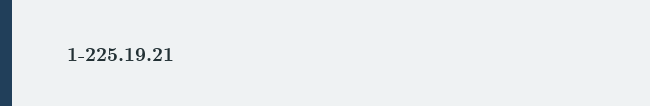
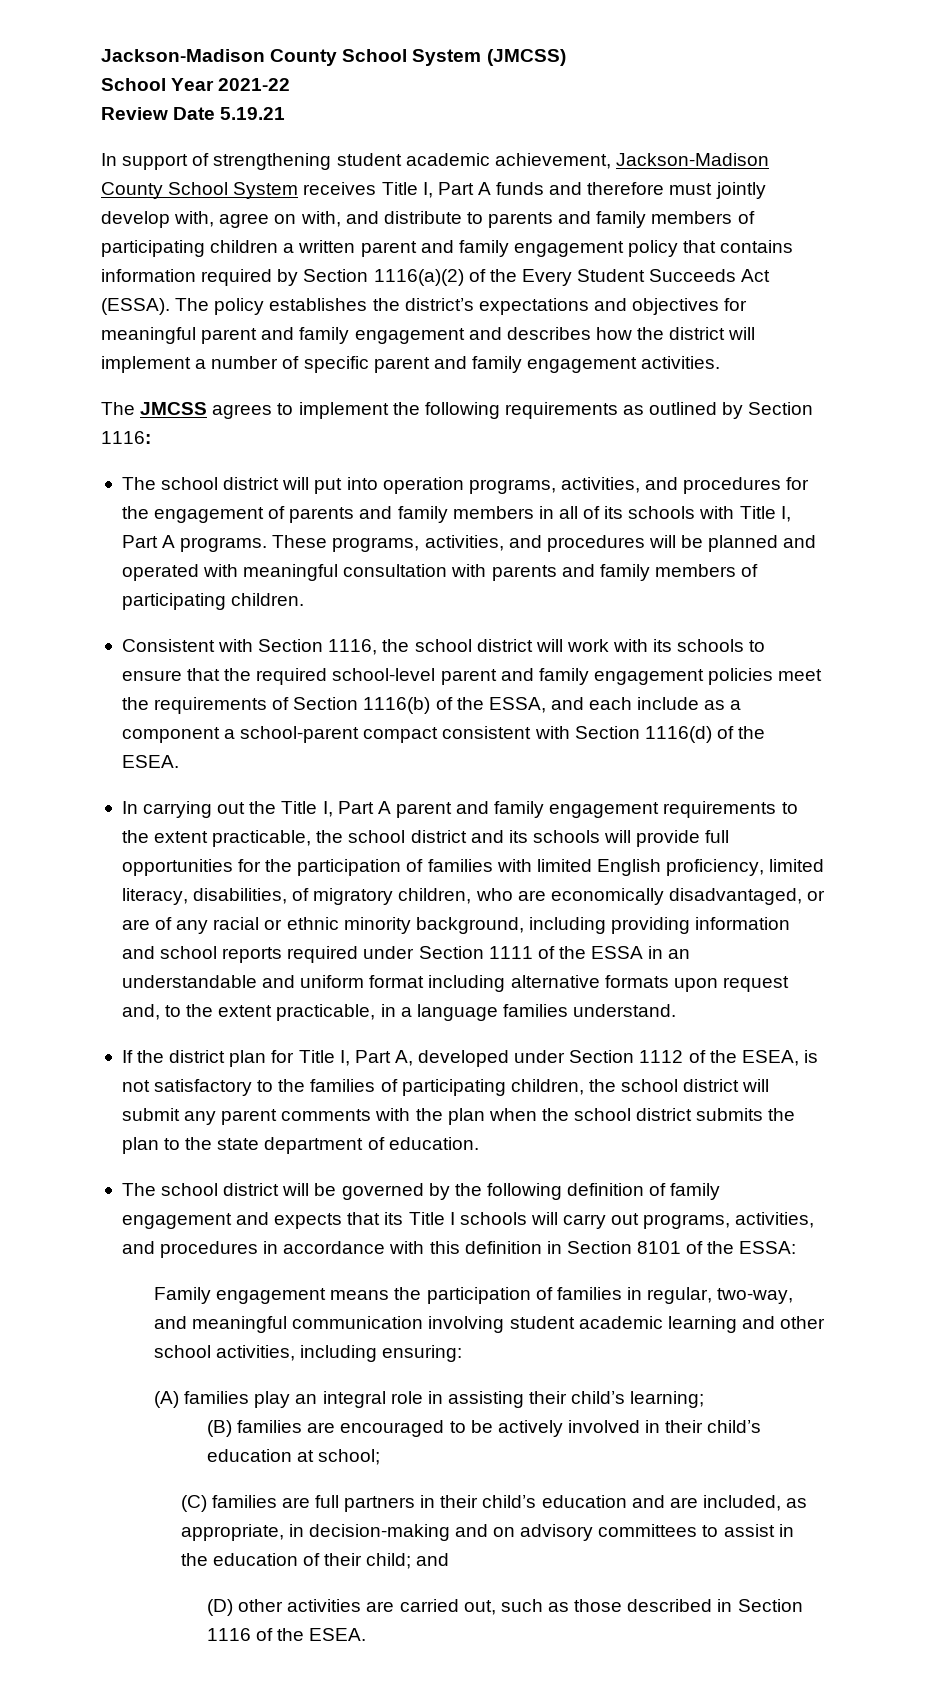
[67,48,174,61] 1-225.19.21 -> [101,49,566,66] [101,78,291,91] [101,107,286,120] [101,153,769,170] [101,182,766,199] [101,211,755,228] [101,240,794,257] [101,269,771,286] [101,298,748,315] [101,327,756,344] [101,356,721,373] [101,402,814,419] [101,431,151,444] [121,477,810,494] [121,506,791,523] [121,535,817,552] [121,564,759,581] [121,593,305,610] [121,639,766,655] [121,668,823,685] [121,697,742,714] [121,726,766,743] [121,755,179,768] [121,801,798,818] [121,830,730,847] [121,859,825,876] [121,888,826,905] [121,917,791,934] [121,946,691,963] [121,975,789,992] [121,1004,677,1021] [121,1050,818,1067] [121,1079,770,1096] [121,1108,796,1125] [121,1137,479,1154] [121,1183,721,1200] [121,1212,815,1229] [121,1241,797,1258] [154,1287,794,1304] [154,1316,826,1333] [154,1345,463,1362] [154,1391,705,1408] [207,1420,762,1437] [207,1449,381,1465] [180,1495,808,1512] [180,1524,794,1541] [180,1553,450,1569] [207,1599,803,1616] [207,1628,367,1641] Jackson-Madison County School System (JMCSS) // School Year 2021-22 // Review Date 5.19.21 // In support of strengthening student academic achievement, Jackson-Madison County School System receives Title I, Part A funds and therefore must jointly develop with, agree on with, and distribute to parents and family members of participating children a written parent and family engagement policy that contains information required by Section 1116(a)(2) of the Every Student Succeeds Act (ESSA). The policy establishes the district’s expectations and objectives for meaningful parent and family engagement and describes how the district will implement a number of specific parent and family engagement activities. // The JMCSS agrees to implement the following requirements as outlined by Section 1116: // The school district will put into operation programs, activities, and procedures for the engagement of parents and family members in all of its schools with Title I, Part A programs. These programs, activities, and procedures will be planned and operated with meaningful consultation with parents and family members of participating children. // Consistent with Section 1116, the school district will work with its schools to ensure that the required school-level parent and family engagement policies meet the requirements of Section 1116(b) of the ESSA, and each include as a component a school-parent compact consistent with Section 1116(d) of the ESEA. // In carrying out the Title I, Part A parent and family engagement requirements to the extent practicable, the school district and its schools will provide full opportunities for the participation of families with limited English proficiency, limited literacy, disabilities, of migratory children, who are economically disadvantaged, or are of any racial or ethnic minority background, including providing information and school reports required under Section 1111 of the ESSA in an understandable and uniform format including alternative formats upon request and, to the extent practicable, in a language families understand. // If the district plan for Title I, Part A, developed under Section 1112 of the ESEA, is not satisfactory to the families of participating children, the school district will submit any parent comments with the plan when the school district submits the plan to the state department of education. // The school district will be governed by the following definition of family engagement and expects that its Title I schools will carry out programs, activities, and procedures in accordance with this definition in Section 8101 of the ESSA: // Family engagement means the participation of families in regular, two-way, and meaningful communication involving student academic learning and other school activities, including ensuring: // (A) families play an integral role in assisting their child’s learning; // (B) families are encouraged to be actively involved in their child’s education at school; // (C) families are full partners in their child’s education and are included, as appropriate, in decision-making and on advisory committees to assist in the education of their child; and // (D) other activities are carried out, such as those described in Section 1116 of the ESEA.

